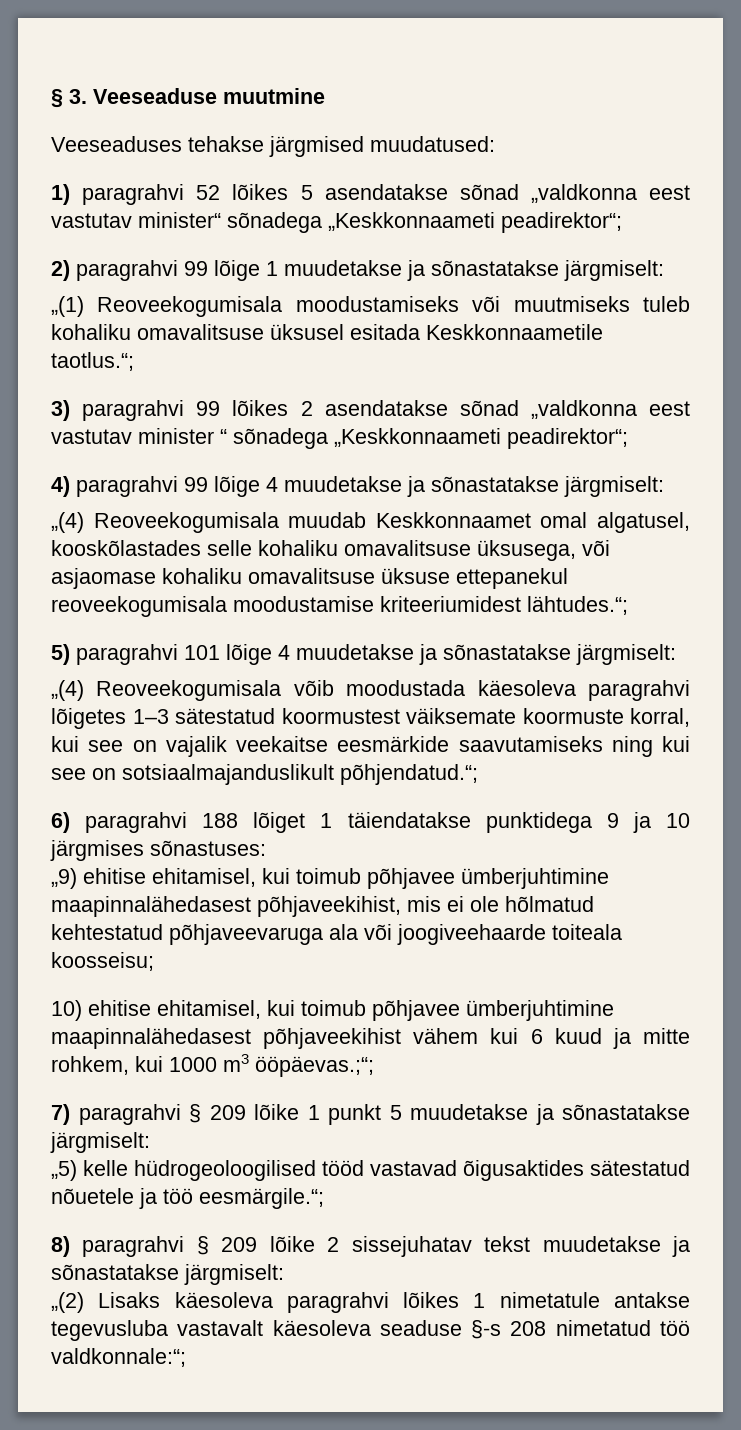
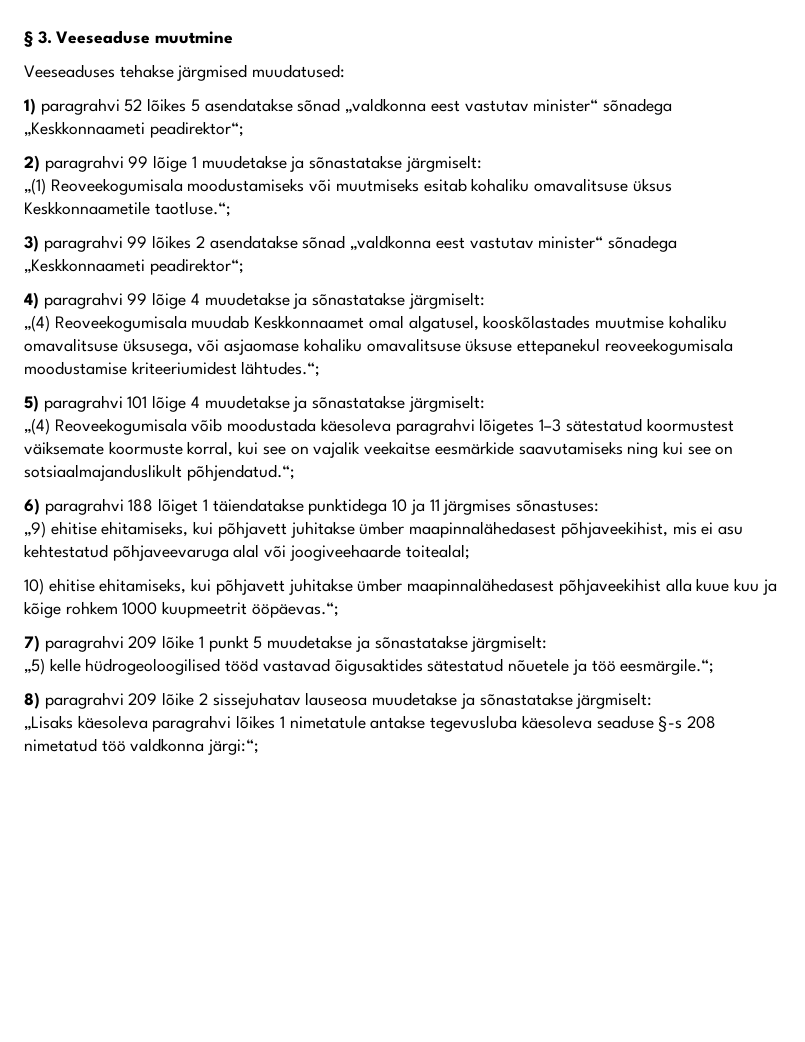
[642,296,690,312] [51,324,603,340] [51,352,134,371] tuleb kohaliku omavalitsuse üksusel esitada Keskkonnaametile taotlus.“; -> [423,178,672,192] [24,201,231,217] esitab kohaliku omavalitsuse üksus Keskkonnaametile taotluse.“;
[138,428,227,444] minister “ -> [538,236,604,249] minister“
[207,540,252,556] selle -> [595,316,665,329] muutmise
[606,812,690,833] 9 ja 10 -> [392,499,440,515] 10 ja 11
[152,868,609,889] ehitamisel, kui toimub põhjavee ümberjuhtimine -> [101,521,405,538] ehitamiseks, kui põhjavett juhitakse ümber
[470,896,594,912] ole hõlmatud -> [717,526,743,535] asu
[329,924,358,940] ala -> [233,544,260,558] alal
[552,924,622,940] [51,952,154,971] toiteala koosseisu; -> [405,544,470,560] toitealal;
[157,1000,614,1021] [51,1028,690,1049] [51,1054,374,1077] ehitamisel, kui toimub põhjavee ümberjuhtimine maapinnalähedasest põhjaveekihist vähem kui 6 kuud ja mitte rohkem, kui 1000 m3 ööpäevas.;“; -> [99,578,777,595] [24,601,339,618] ehitamiseks, kui põhjavett juhitakse ümber maapinnalähedasest põhjaveekihist alla kuue kuu ja kõige rohkem 1000 kuupmeetrit ööpäevas.“;
[189,1104,201,1123] § -> (124, 643) none
[196,1236,209,1255] § -> (124, 700) none
[484,1236,691,1257] [51,1264,284,1285] [51,1292,161,1313] tekst muudetakse ja sõnastatakse järgmiselt: // „(2) Lisaks -> [305,692,653,709] [24,715,73,731] lauseosa muudetakse ja sõnastatakse järgmiselt: // „Lisaks
[177,1320,264,1336] vastavalt -> (518, 723) none
[51,1348,186,1367] valdkonnale:“; -> [130,738,260,755] valdkonna järgi:“;

